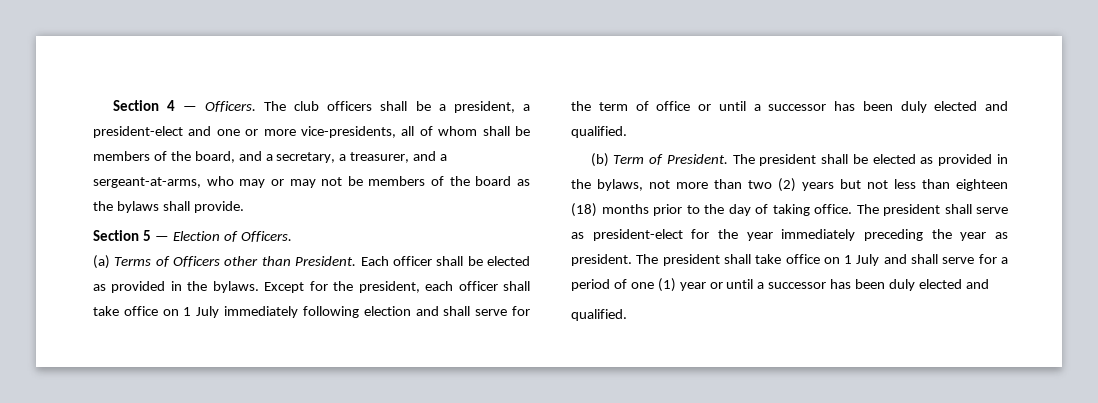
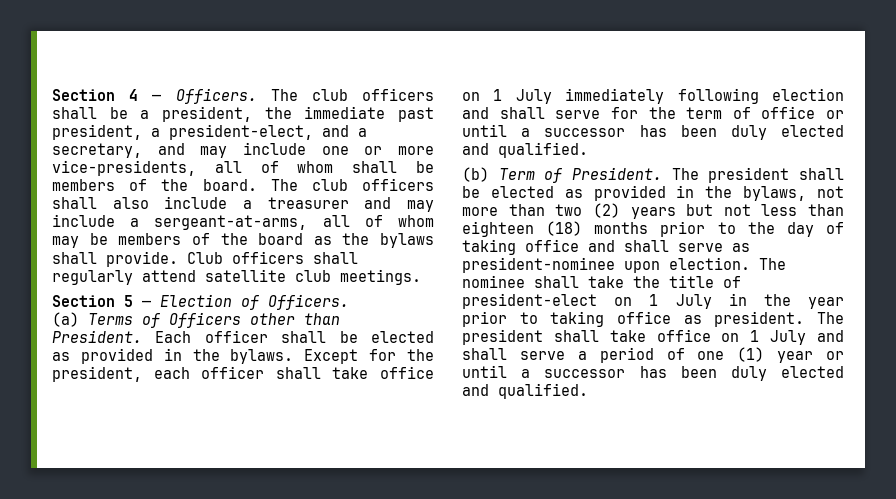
[523,104,530,111] [93,126,212,138] a president-elect and -> [264,106,434,122] [52,124,367,140] [52,142,306,158] the immediate past president, a president-elect, and a secretary, and may include
[194,151,448,163] [93,176,343,188] board, and a secretary, a treasurer, and a sergeant-at-arms, who may or may not -> [202,178,434,191] [52,196,434,212] [52,214,434,230] [52,236,79,248] board. The club officers shall also include a treasurer and may include a sergeant-at-arms, all of whom may
(244, 207) none -> [187,251,358,264] [52,269,421,285] Club officers shall regularly attend satellite club meetings.
[814,204,1008,216] [571,229,987,241] office. The president shall serve as president-elect for the year immediately preceding the year -> [525,239,750,252] [462,257,786,273] [462,275,741,288] [462,293,844,309] [462,311,671,327] office and shall serve as president-nominee upon election. The nominee shall take the title of president-elect on 1 July in the year prior to taking office
[978,254,997,264] for -> (565, 355) none
(989, 284) // -> (489, 390) none

